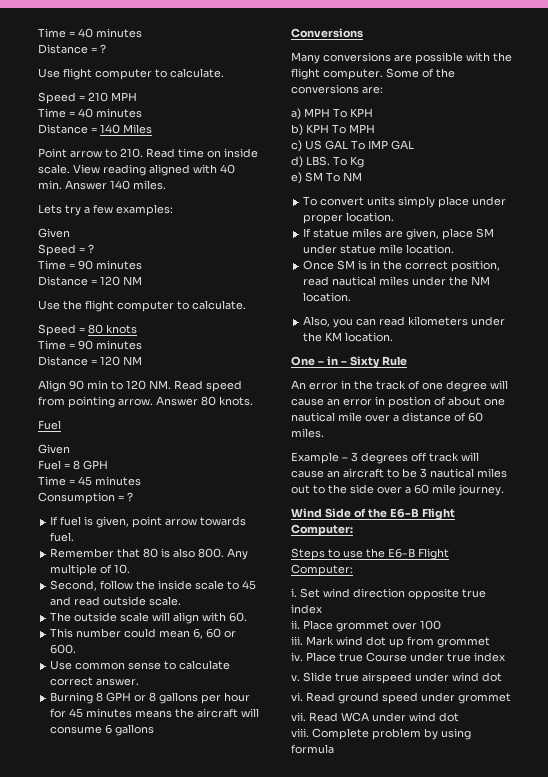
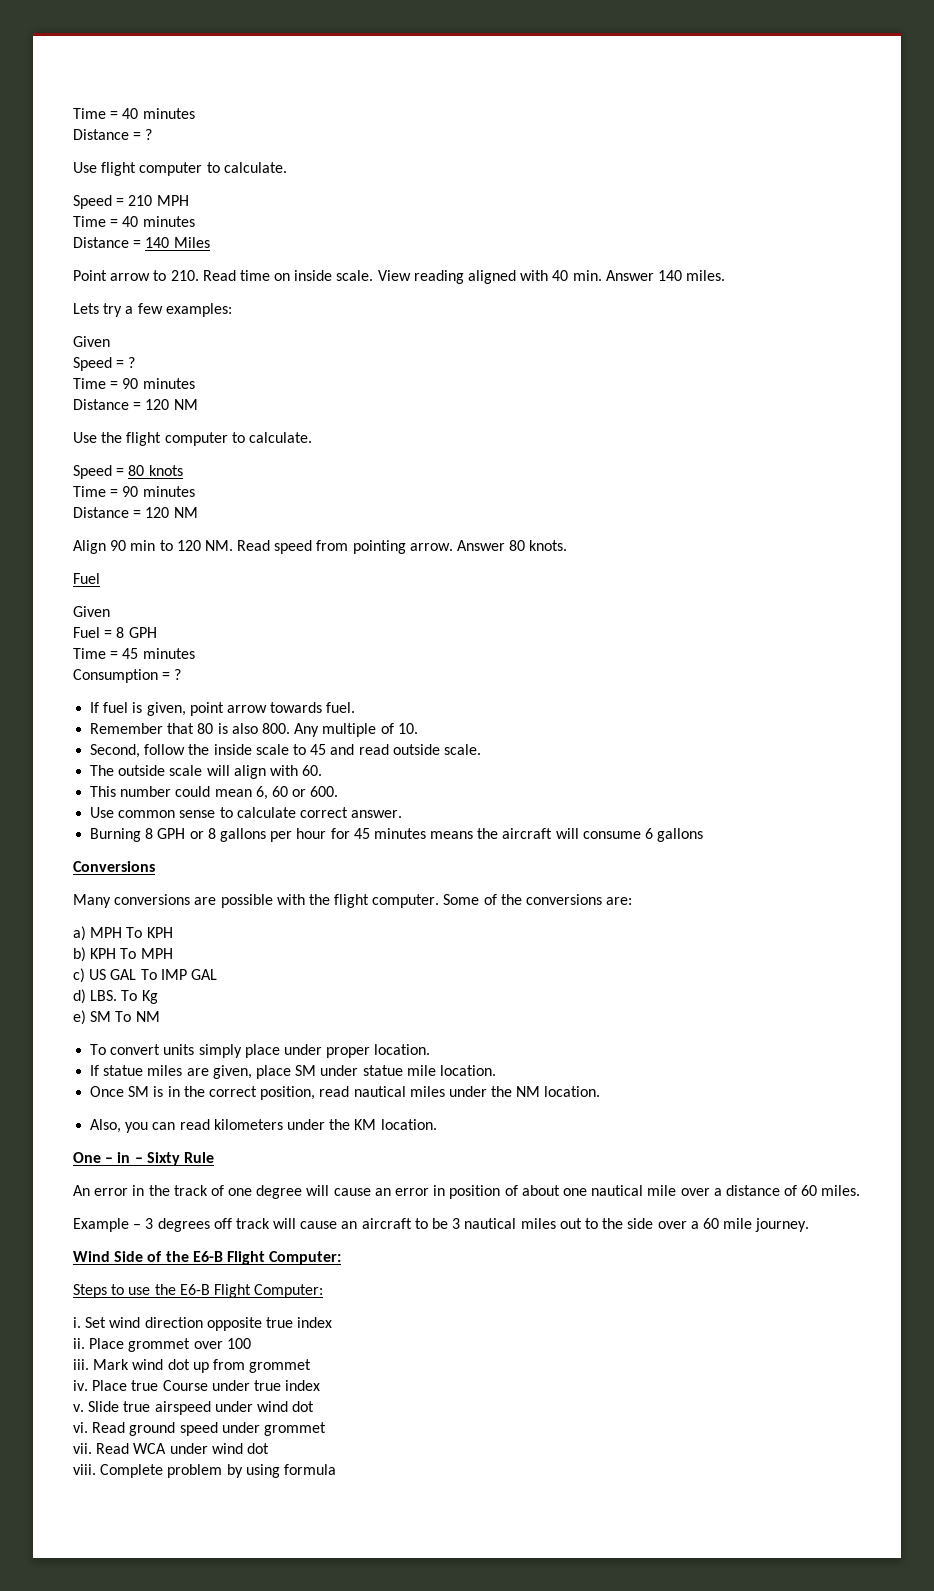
[388,396,431,408] postion -> [449,1185,501,1199] position

